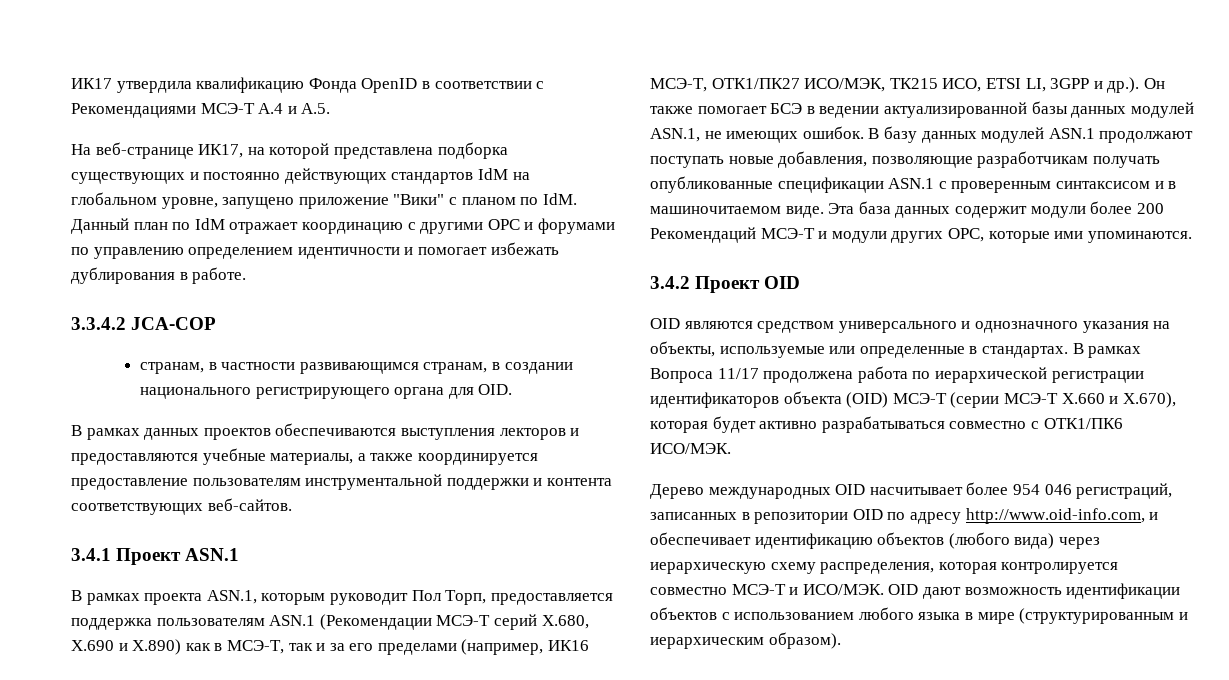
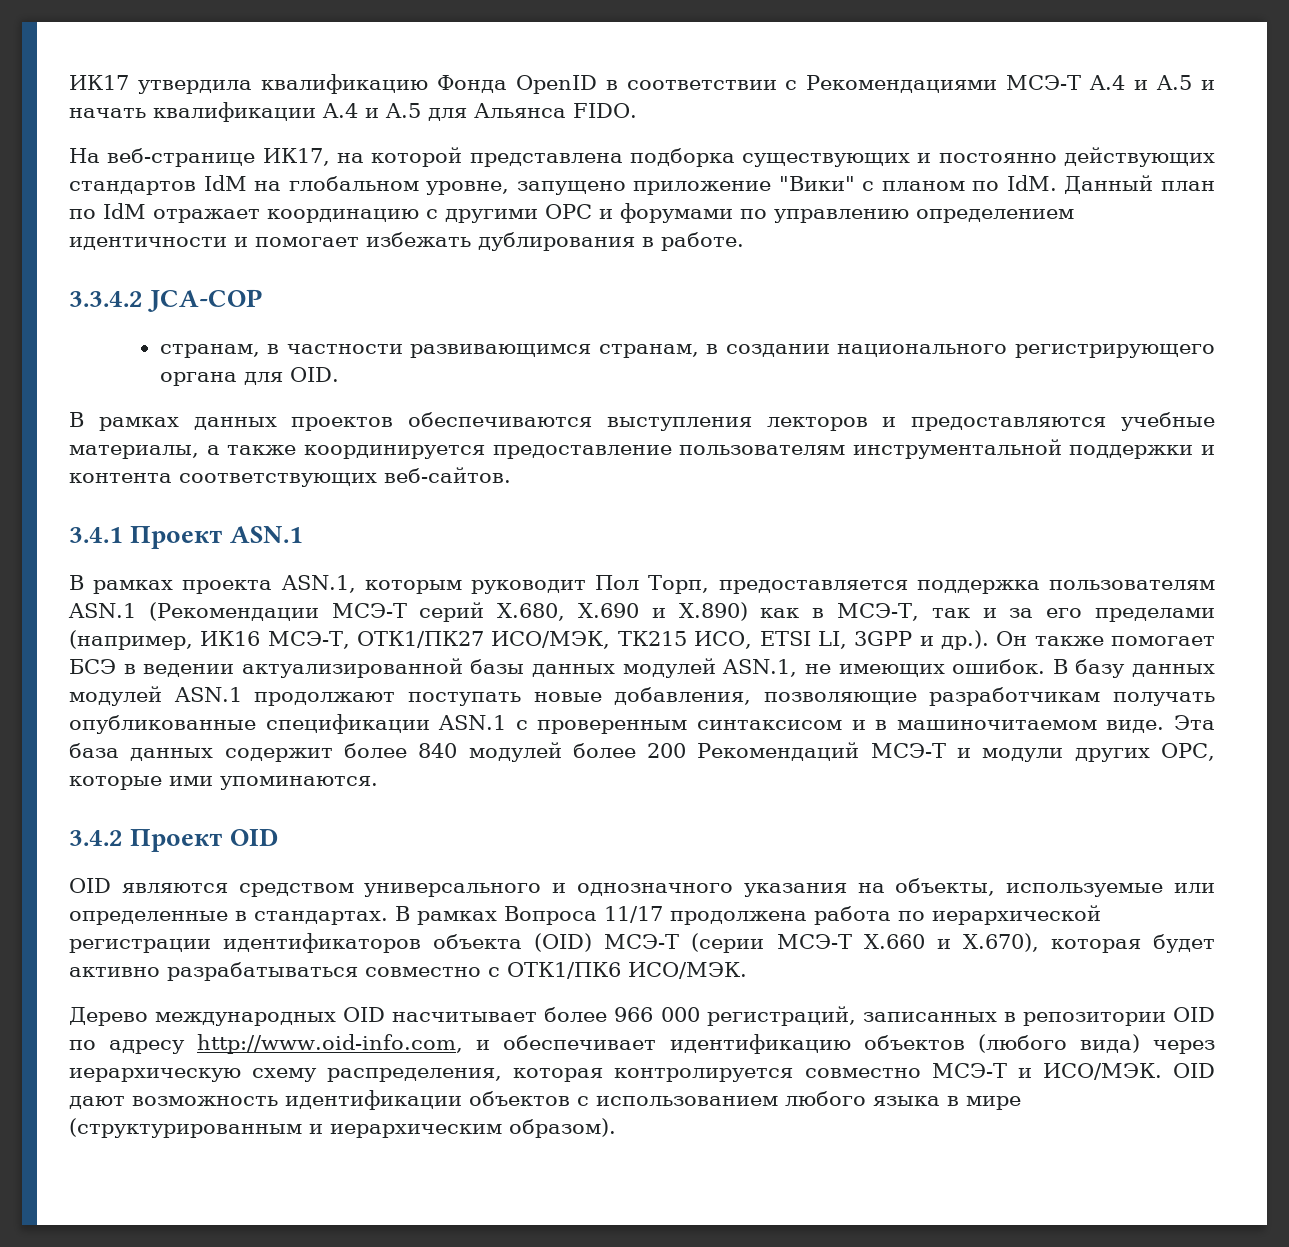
[301,103,331,114] A.5. -> [1156,75,1215,90] [69,102,637,122] A.5 и начать квалификации A.4 и A.5 для Альянса FIDO.
[1030,206,1086,218] модули -> [343,742,562,762] более 840 модулей
[1012,484,1072,495] 954 046 -> [614,1007,700,1022] 966 000

